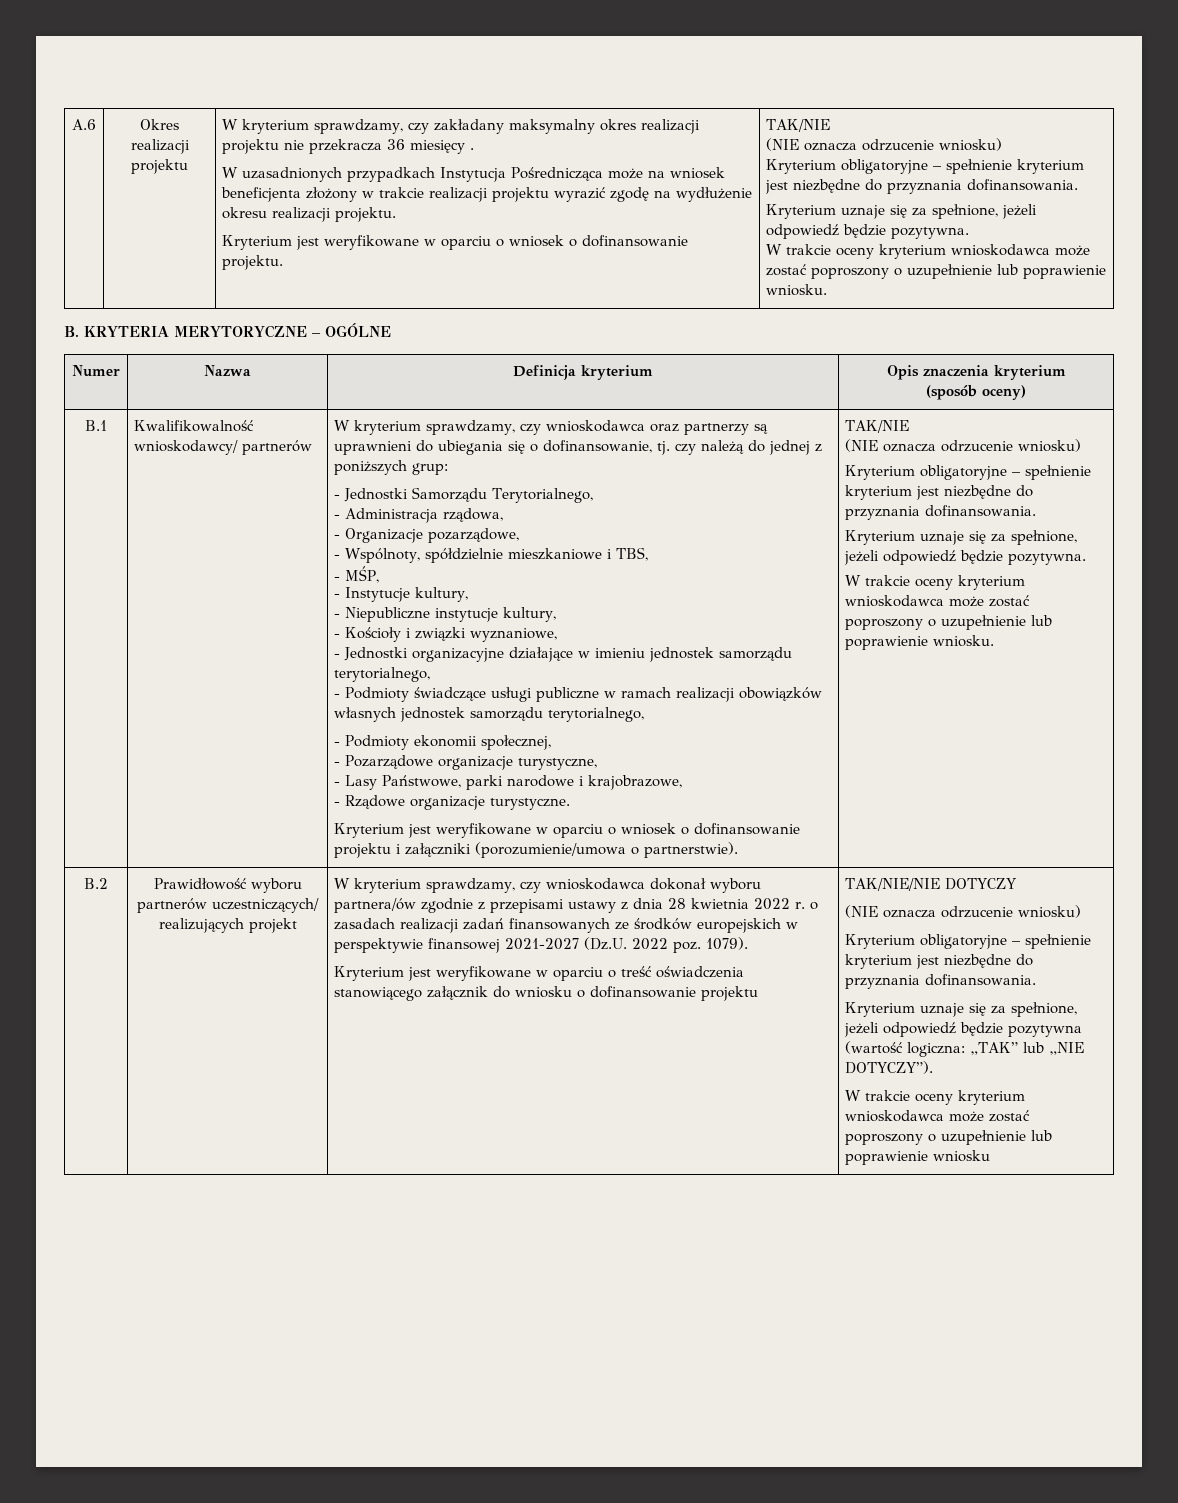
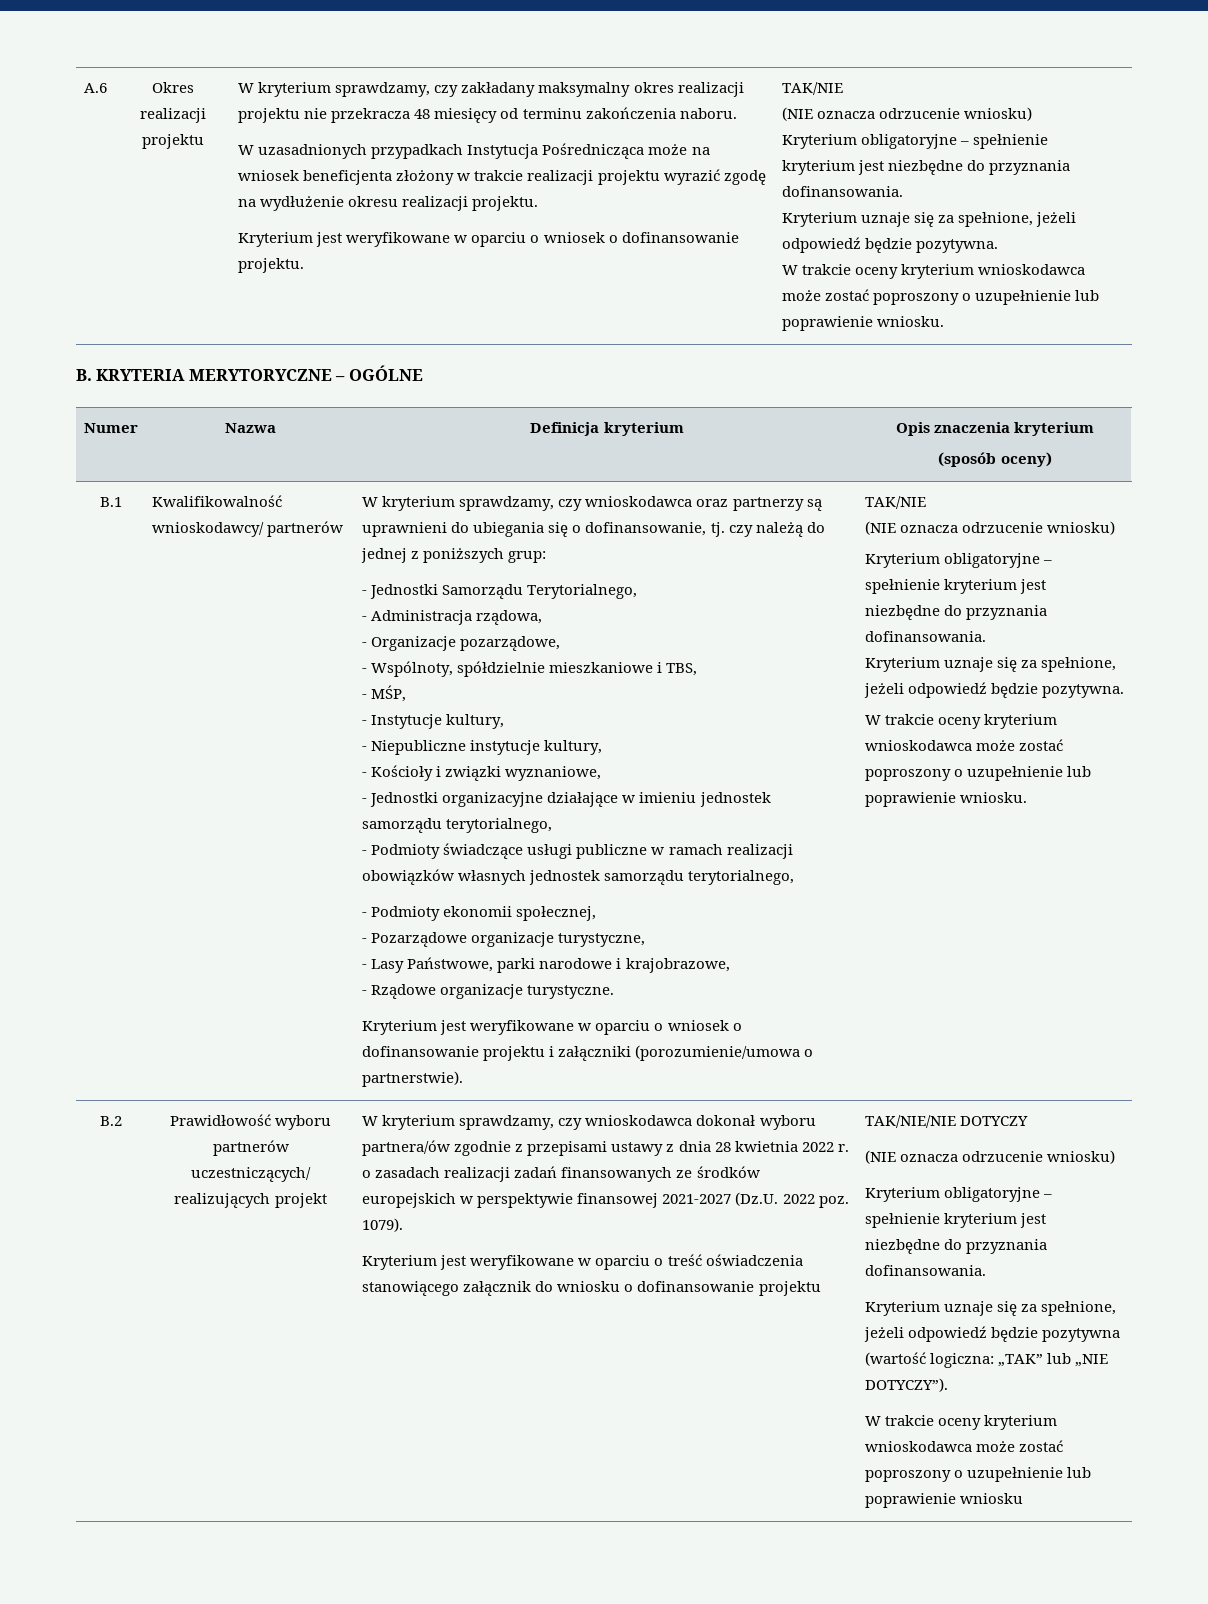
[387,139,475,154] 36 miesięcy . -> [414,107,737,123] 48 miesięcy od terminu zakończenia naboru.

